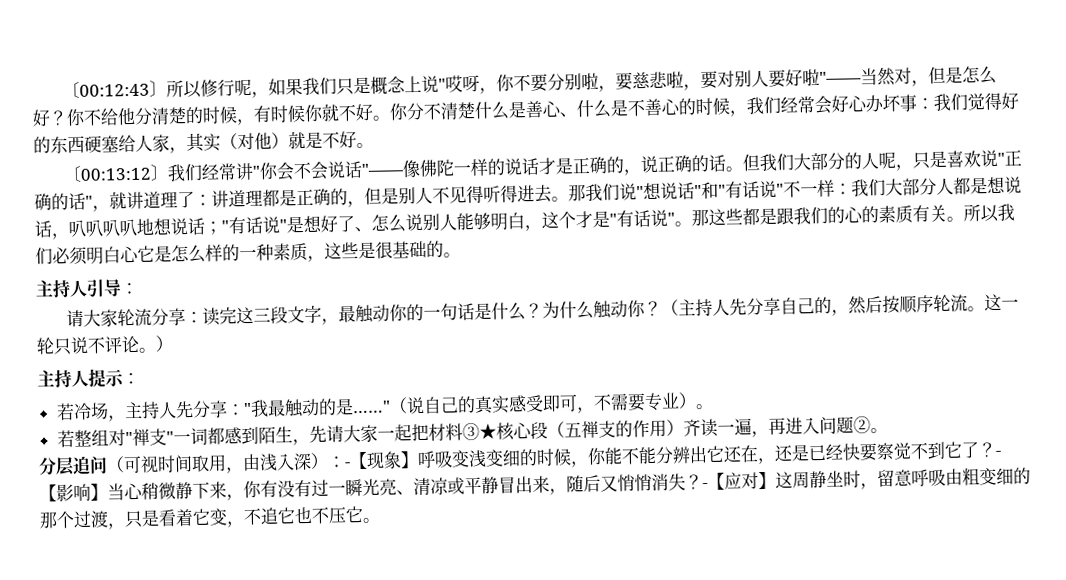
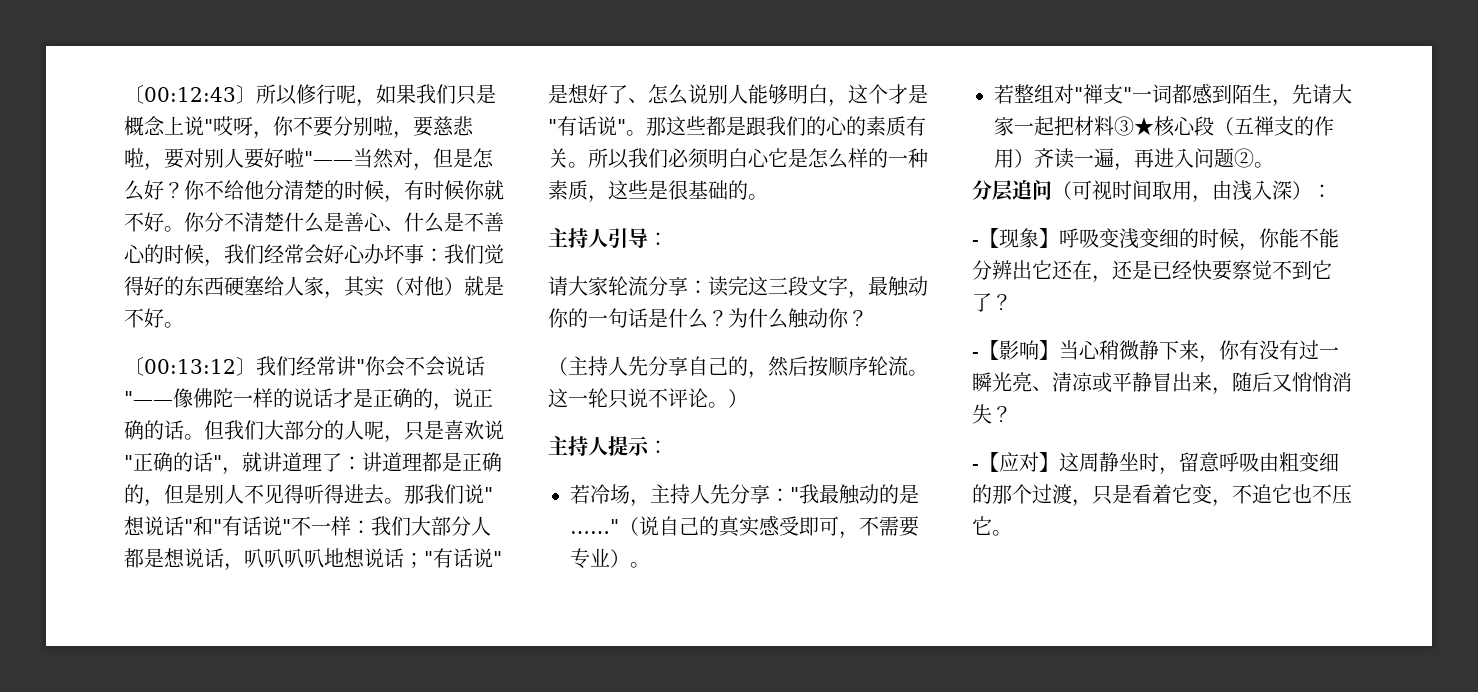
(663, 308) none -> (868, 318) //
(346, 462) none -> (1332, 191) //
(996, 449) none -> (1012, 302) //
(703, 482) none -> (1012, 414) //

